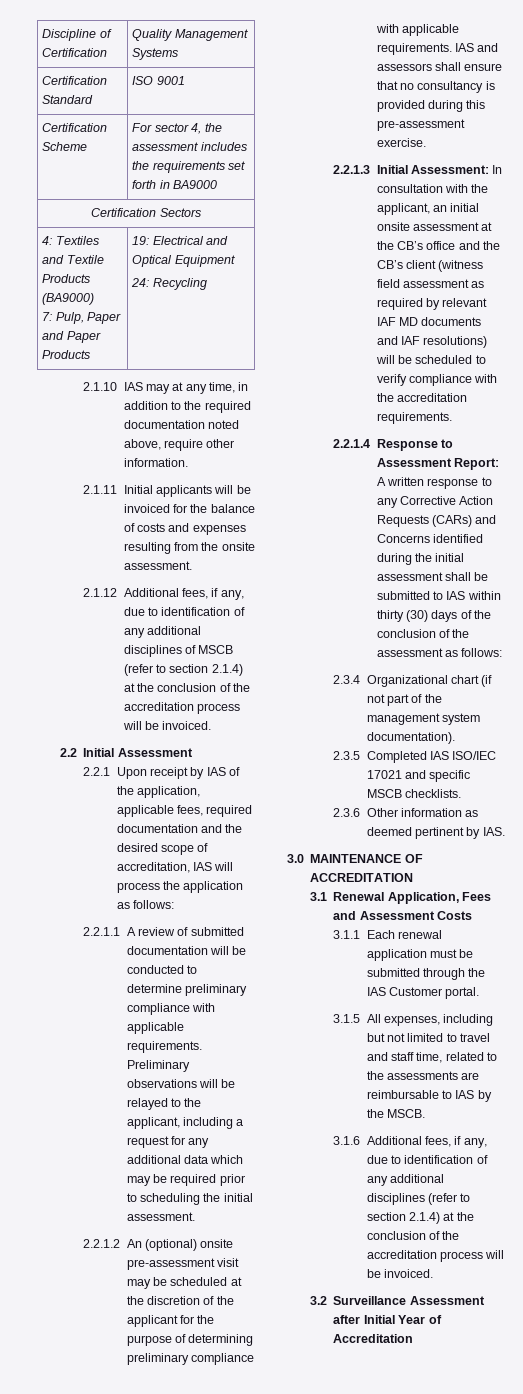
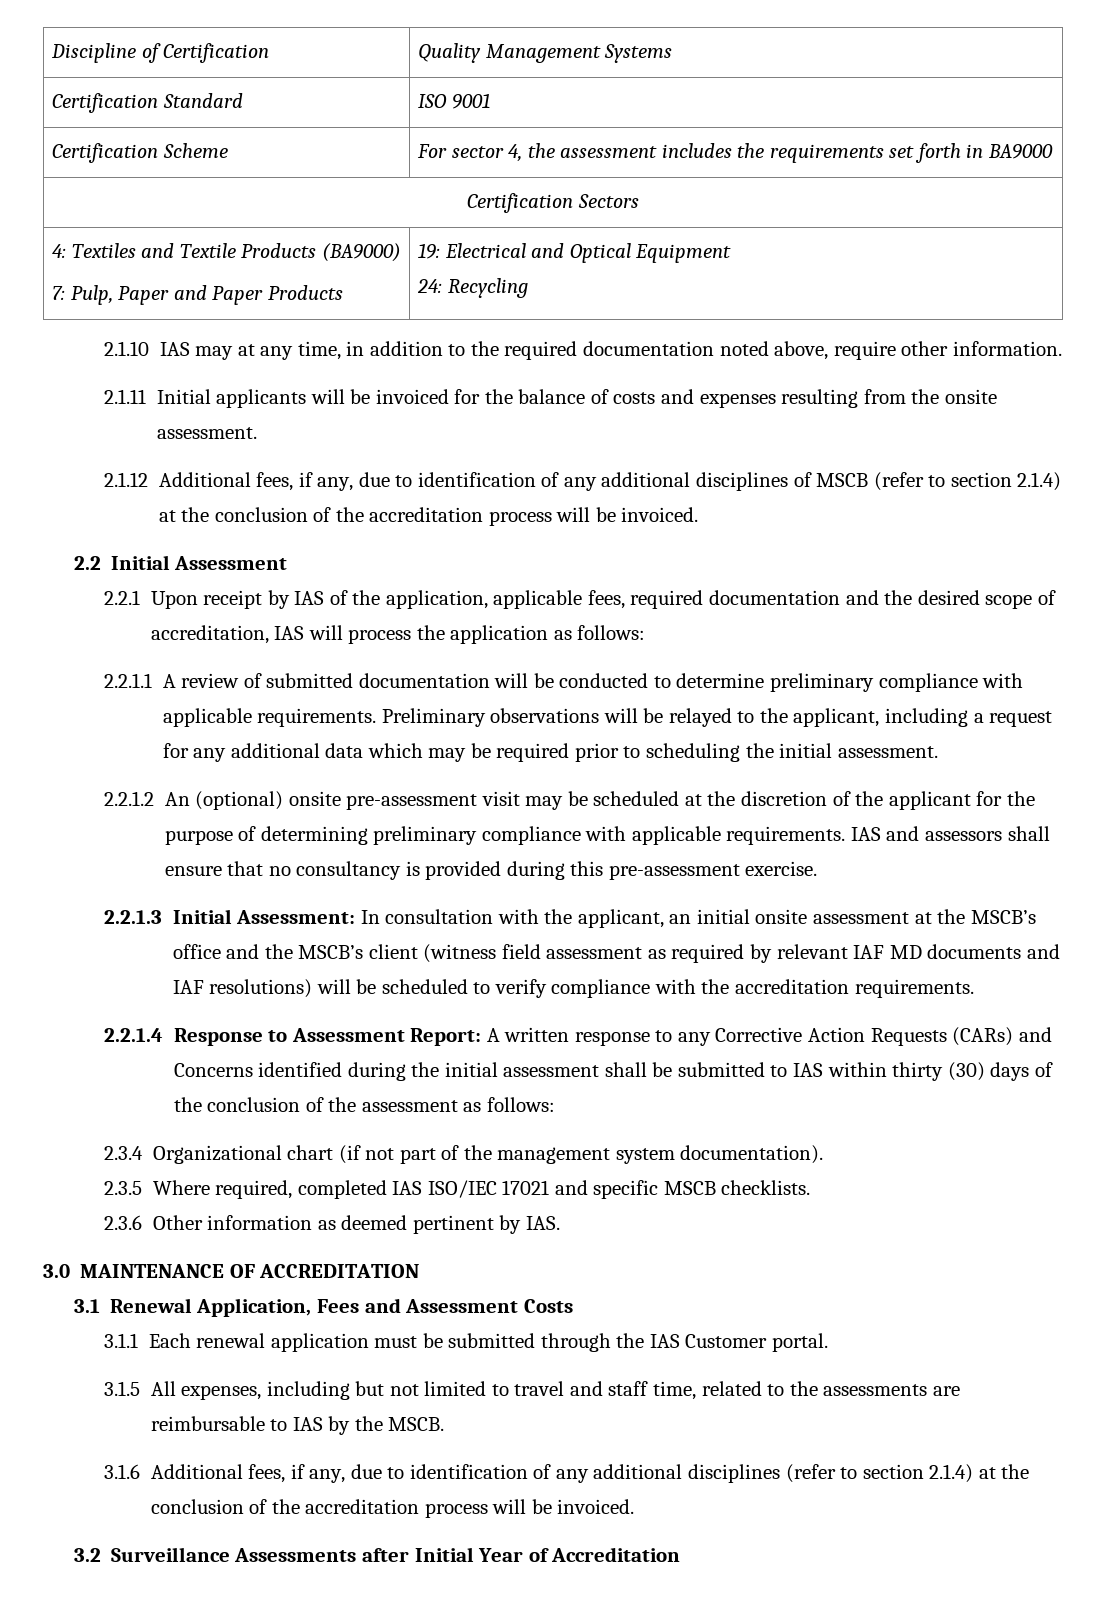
[396,241,423,250] CB’s -> [970,910,1036,924] MSCB’s
[376,260,403,269] CB’s -> [298,945,364,959] MSCB’s
[366,751,427,763] Completed -> [152,1180,387,1199] Where required, completed
[409,1296,485,1305] Assessment -> [234,1548,357,1562] Assessments

